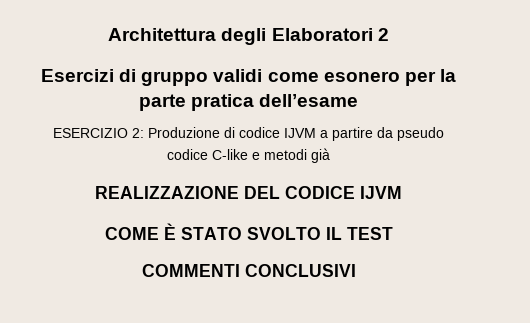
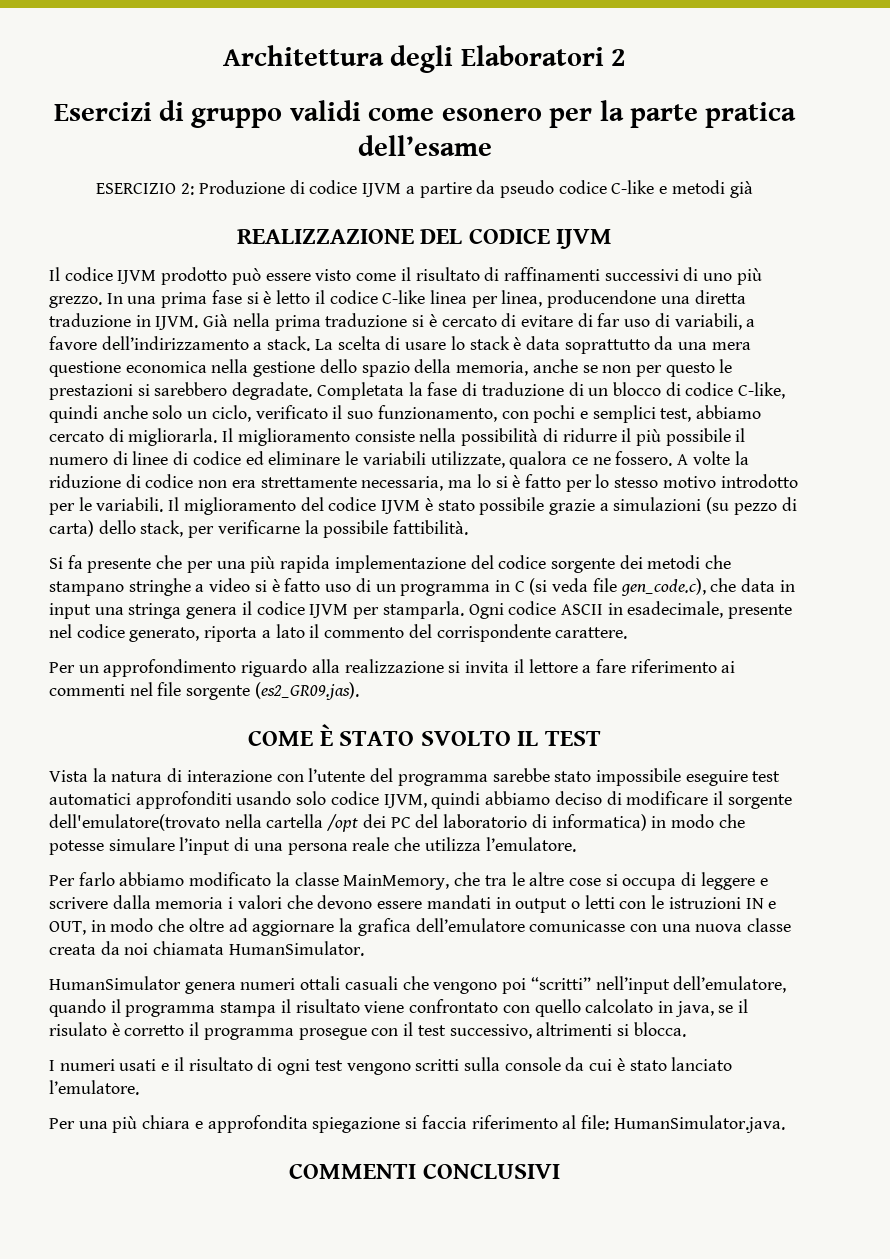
(402, 192) none -> [49,267,762,285] [49,290,746,308] [49,313,756,331] [49,336,751,354] [49,359,733,377] [49,382,786,400] [49,405,762,423] [49,428,746,446] [49,451,749,469] [49,474,798,492] [49,497,797,515] [49,520,469,538] [49,555,732,573] [49,578,795,596] [49,601,793,619] [49,624,628,642] [49,659,736,677] [49,682,359,700] // Il codice IJVM prodotto può essere visto come il risultato di raffinamenti successivi di uno più grezzo. In una prima fase si è letto il codice C-like linea per linea, producendone una diretta traduzione in IJVM. Già nella prima traduzione si è cercato di evitare di far uso di variabili, a favore dell’indirizzamento a stack. La scelta di usare lo stack è data soprattutto da una mera questione economica nella gestione dello spazio della memoria, anche se non per questo le prestazioni si sarebbero degradate. Completata la fase di traduzione di un blocco di codice C-like, quindi anche solo un ciclo, verificato il suo funzionamento, con pochi e semplici test, abbiamo cercato di migliorarla. Il miglioramento consiste nella possibilità di ridurre il più possibile il numero di linee di codice ed eliminare le variabili utilizzate, qualora ce ne fossero. A volte la riduzione di codice non era strettamente necessaria, ma lo si è fatto per lo stesso motivo introdotto per le variabili. Il miglioramento del codice IJVM è stato possibile grazie a simulazioni (su pezzo di carta) dello stack, per verificarne la possibile fattibilità. // Si fa presente che per una più rapida implementazione del codice sorgente dei metodi che stampano stringhe a video si è fatto uso di un programma in C (si veda file gen_code.c), che data in input una stringa genera il codice IJVM per stamparla. Ogni codice ASCII in esadecimale, presente nel codice generato, riporta a lato il commento del corrispondente carattere. // Per un approfondimento riguardo alla realizzazione si invita il lettore a fare riferimento ai commenti nel file sorgente (es2_GR09.jas).
(393, 233) none -> [49,768,781,786] [49,791,792,809] [49,814,745,832] [49,837,576,855] [49,872,768,890] [49,895,777,913] [49,918,792,936] [49,941,364,956] [49,976,787,994] [49,999,749,1017] [49,1022,686,1040] [49,1057,733,1075] [49,1080,139,1095] [49,1115,785,1133] // Vista la natura di interazione con l’utente del programma sarebbe stato impossibile eseguire test automatici approfonditi usando solo codice IJVM, quindi abbiamo deciso di modificare il sorgente dell'emulatore(trovato nella cartella /opt dei PC del laboratorio di informatica) in modo che potesse simulare l’input di una persona reale che utilizza l’emulatore. // Per farlo abbiamo modificato la classe MainMemory, che tra le altre cose si occupa di leggere e scrivere dalla memoria i valori che devono essere mandati in output o letti con le istruzioni IN e OUT, in modo che oltre ad aggiornare la grafica dell’emulatore comunicasse con una nuova classe creata da noi chiamata HumanSimulator. // HumanSimulator genera numeri ottali casuali che vengono poi “scritti” nell’input dell’emulatore, quando il programma stampa il risultato viene confrontato con quello calcolato in java, se il risulato è corretto il programma prosegue con il test successivo, altrimenti si blocca. // I numeri usati e il risultato di ogni test vengono scritti sulla console da cui è stato lanciato l’emulatore. // Per una più chiara e approfondita spiegazione si faccia riferimento al file: HumanSimulator.java.

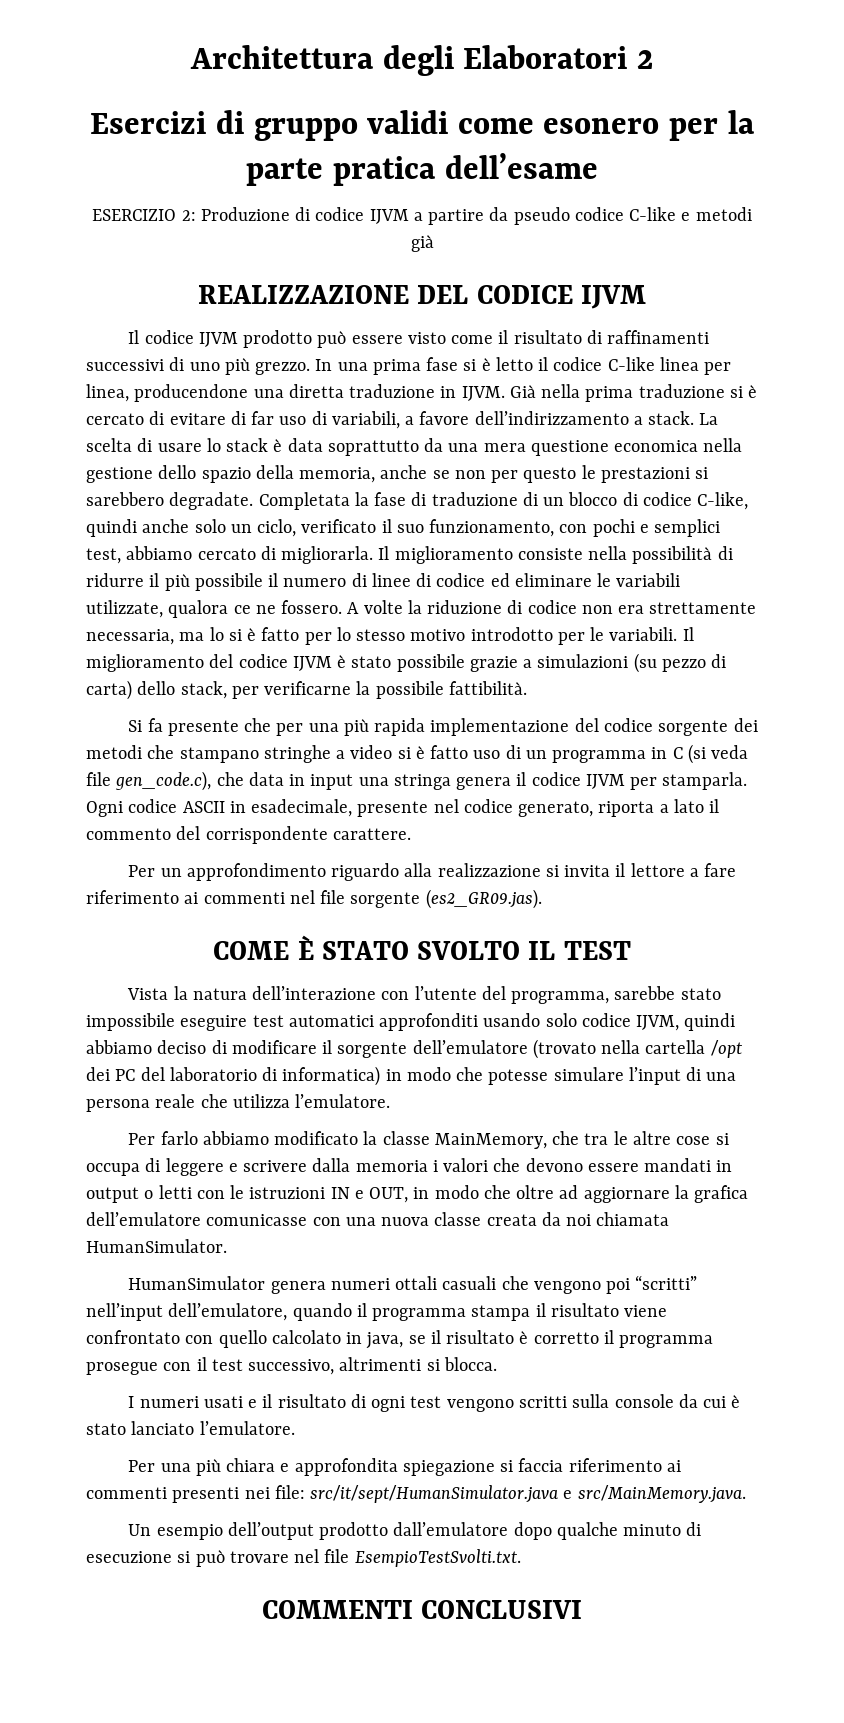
[167,768,272,782] di interazione -> [252,986,377,1000] dell’interazione
[397,774,488,786] programma -> [511,991,610,1004] programma,
[49,814,220,831] dell'emulatore(trovato -> [412,1039,596,1059] dell’emulatore (trovato
[49,1022,107,1036] risulato -> [446,1330,515,1344] risultato
[562,1115,785,1133] al file: HumanSimulator.java. -> [666,1460,681,1472] [86,1485,746,1503] [128,1522,702,1540] [86,1549,521,1567] ai commenti presenti nei file: src/it/sept/HumanSimulator.java e src/MainMemory.java. // Un esempio dell’output prodotto dall’emulatore dopo qualche minuto di esecuzione si può trovare nel file EsempioTestSvolti.txt.

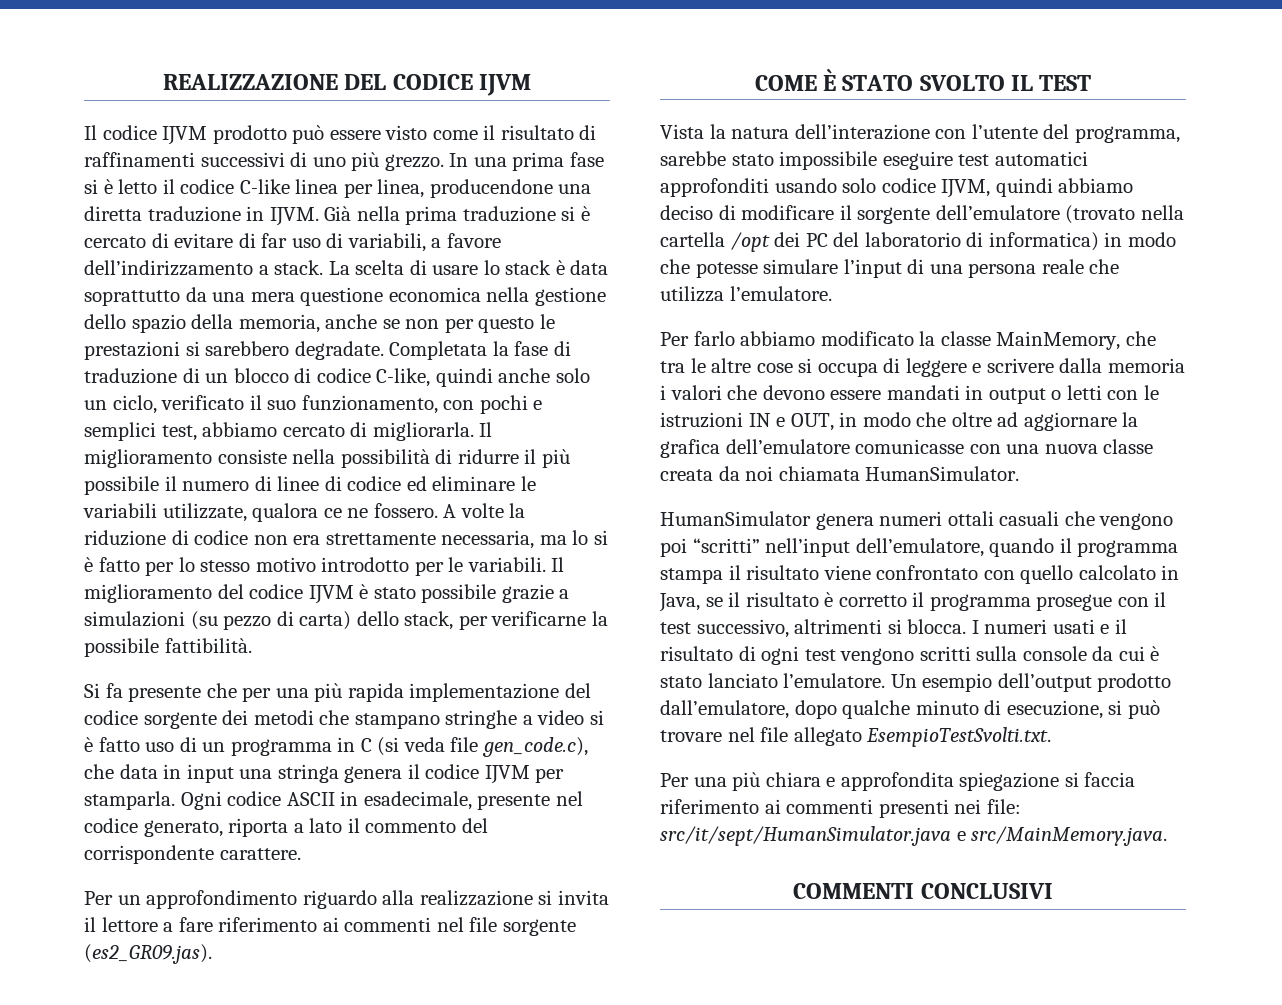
[190,45,653,76] [90,110,754,141] [246,153,598,186] [92,207,752,225] [410,235,434,252] Architettura degli Elaboratori 2 // Esercizi di gruppo validi come esonero per la parte pratica dell’esame // ESERCIZIO 2: Produzione di codice IJVM a partire da pseudo codice C-like e metodi già // -> (162, 82) none
[366,1332,404,1349] java, -> [659,593,700,612] Java,
(497, 1364) // -> (967, 626) none
(295, 1428) none -> [890,673,1172,692] [660,700,1160,719] [660,727,1052,747] Un esempio dell’output prodotto dall’emulatore, dopo qualche minuto di esecuzione, si può trovare nel file allegato EsempioTestSvolti.txt.
[128,1522,702,1540] [86,1549,521,1567] // Un esempio dell’output prodotto dall’emulatore dopo qualche minuto di esecuzione si può trovare nel file EsempioTestSvolti.txt. -> (1168, 836) none

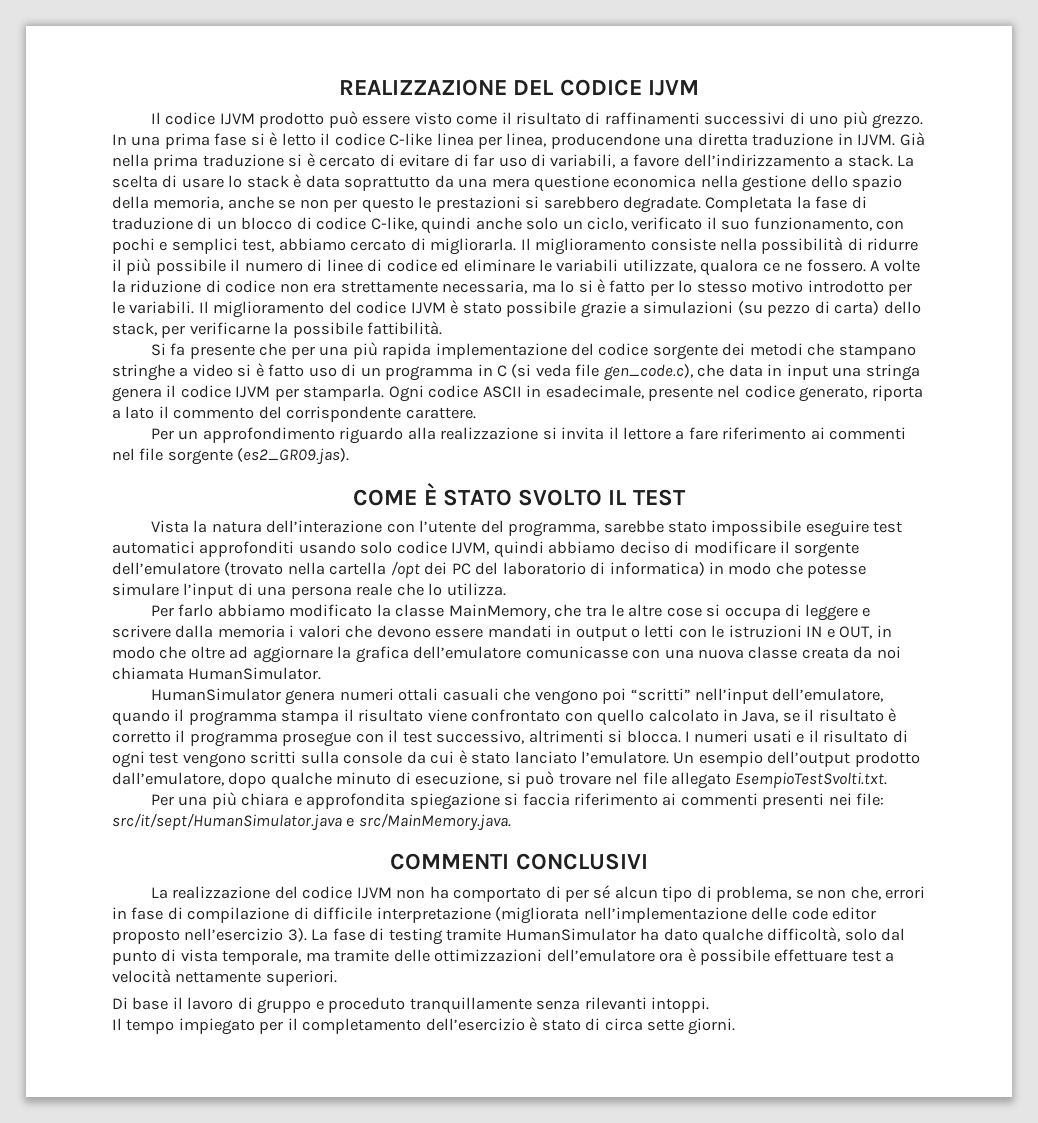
[660,286,832,302] utilizza l’emulatore. -> [428,583,506,596] lo utilizza.
(1053, 891) none -> [150,885,926,902] [112,907,877,924] [112,927,906,945] [112,948,895,965] [112,969,337,986] [112,997,710,1014] [112,1017,736,1035] // La realizzazione del codice IJVM non ha comportato di per sé alcun tipo di problema, se non che, errori in fase di compilazione di difficile interpretazione (migliorata nell’implementazione delle code editor proposto nell’esercizio 3). La fase di testing tramite HumanSimulator ha dato qualche difficoltà, solo dal punto di vista temporale, ma tramite delle ottimizzazioni dell’emulatore ora è possibile effettuare test a velocità nettamente superiori. // Di base il lavoro di gruppo e proceduto tranquillamente senza rilevanti intoppi. // Il tempo impiegato per il completamento dell’esercizio è stato di circa sette giorni.

